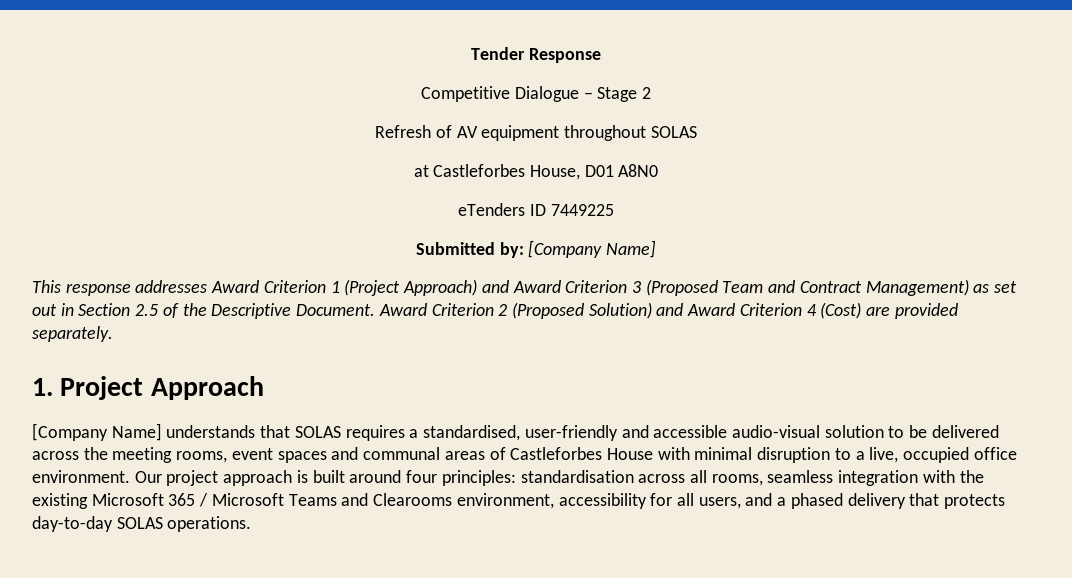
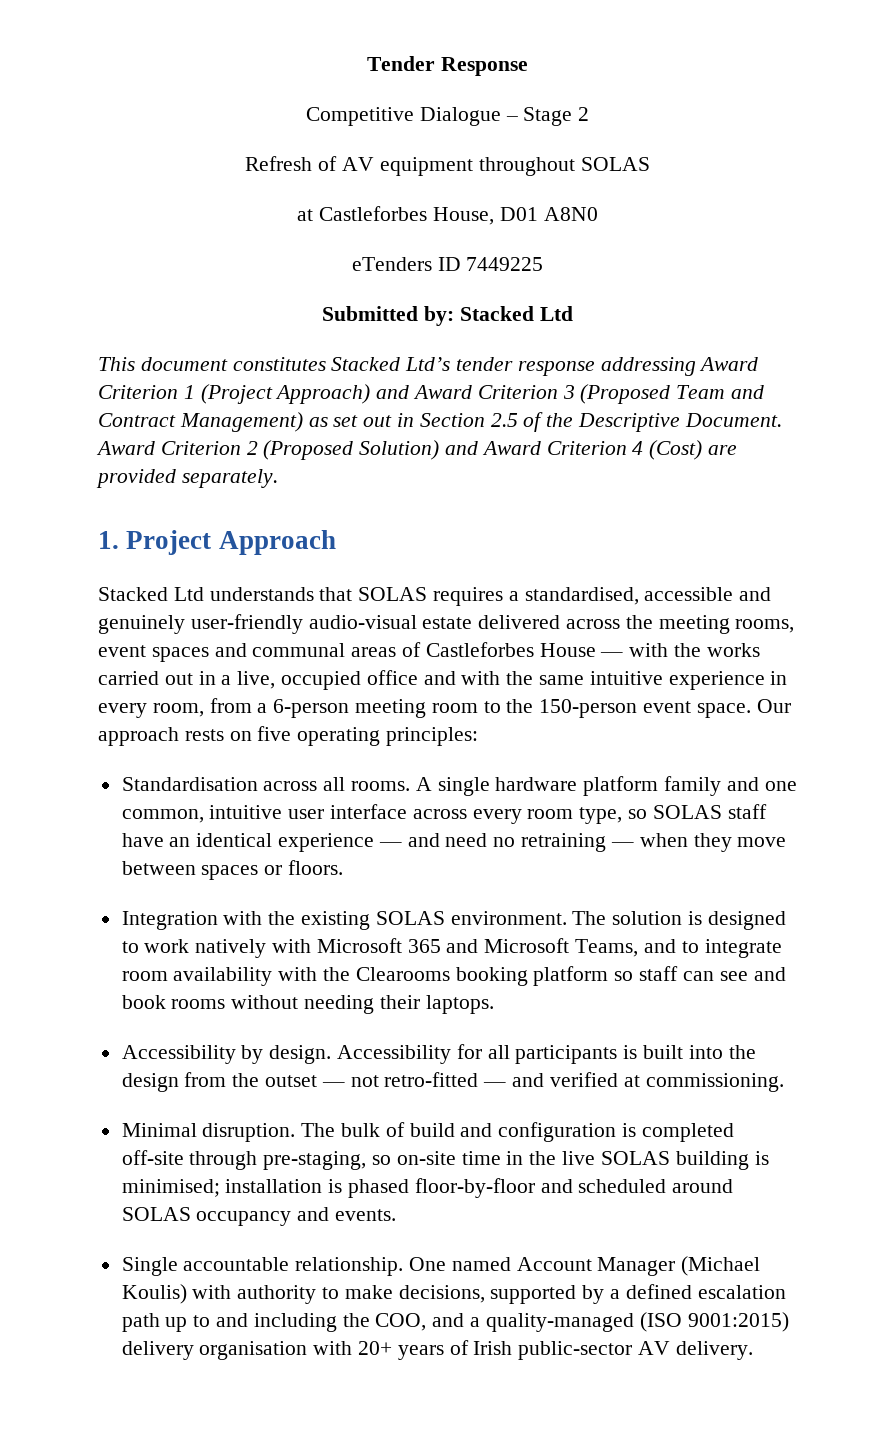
[528,240,657,258] [Company Name] -> [459,306,573,321] Stacked Ltd
[65,280,208,296] response addresses -> [140,357,696,376] document constitutes Stacked Ltd’s tender response addressing
[32,423,162,441] [Company Name] -> [98,587,204,601] Stacked Ltd
[524,425,928,441] user-friendly and accessible audio-visual solution to be -> [644,587,772,601] [98,614,473,634] accessible and genuinely user-friendly audio-visual estate
[657,447,1017,463] [32,470,438,486] with minimal disruption to a live, occupied office environment. Our project approach is built around four -> [600,643,760,657] [98,670,788,690] [98,698,791,718] [98,726,381,746] — with the works carried out in a live, occupied office and with the same intuitive experience in every room, from a 6-person meeting room to the 150-person event space. Our approach rests on five operating
[520,470,634,483] standardisation -> [121,777,258,791] // Standardisation
[711,470,984,486] [32,493,1006,509] [32,516,252,532] rooms, seamless integration with the existing Microsoft 365 / Microsoft Teams and Clearooms environment, accessibility for all users, and a phased delivery that protects day-to-day SOLAS operations. -> [351,776,797,796] [121,804,767,824] [121,833,787,852] [121,860,344,880] [121,911,786,930] [121,938,782,958] [121,966,786,986] [121,995,494,1014] [121,1044,756,1064] [121,1072,784,1092] [121,1122,734,1142] [121,1150,769,1170] [121,1178,734,1198] [121,1207,397,1226] [121,1256,761,1276] [121,1284,786,1304] [121,1312,789,1332] [121,1340,753,1360] rooms. A single hardware platform family and one common, intuitive user interface across every room type, so SOLAS staff have an identical experience — and need no retraining — when they move between spaces or floors. // Integration with the existing SOLAS environment. The solution is designed to work natively with Microsoft 365 and Microsoft Teams, and to integrate room availability with the Clearooms booking platform so staff can see and book rooms without needing their laptops. // Accessibility by design. Accessibility for all participants is built into the design from the outset — not retro-fitted — and verified at commissioning. // Minimal disruption. The bulk of build and configuration is completed off-site through pre-staging, so on-site time in the live SOLAS building is minimised; installation is phased floor-by-floor and scheduled around SOLAS occupancy and events. // Single accountable relationship. One named Account Manager (Michael Koulis) with authority to make decisions, supported by a defined escalation path up to and including the COO, and a quality-managed (ISO 9001:2015) delivery organisation with 20+ years of Irish public-sector AV delivery.

